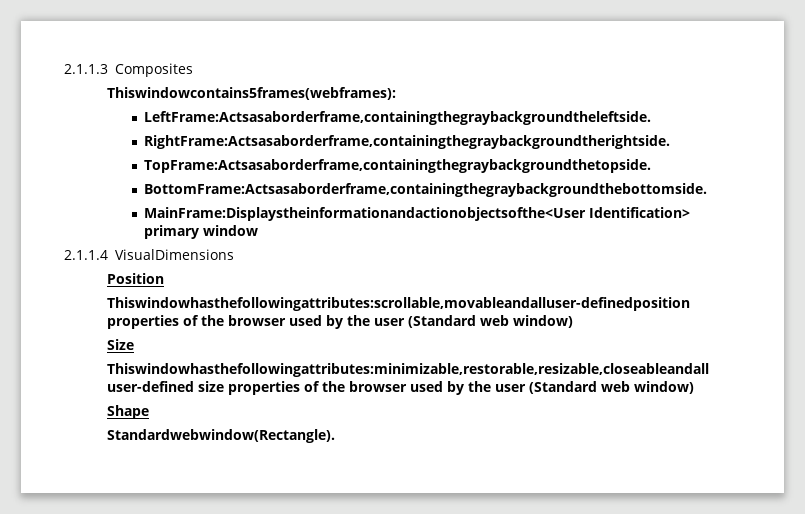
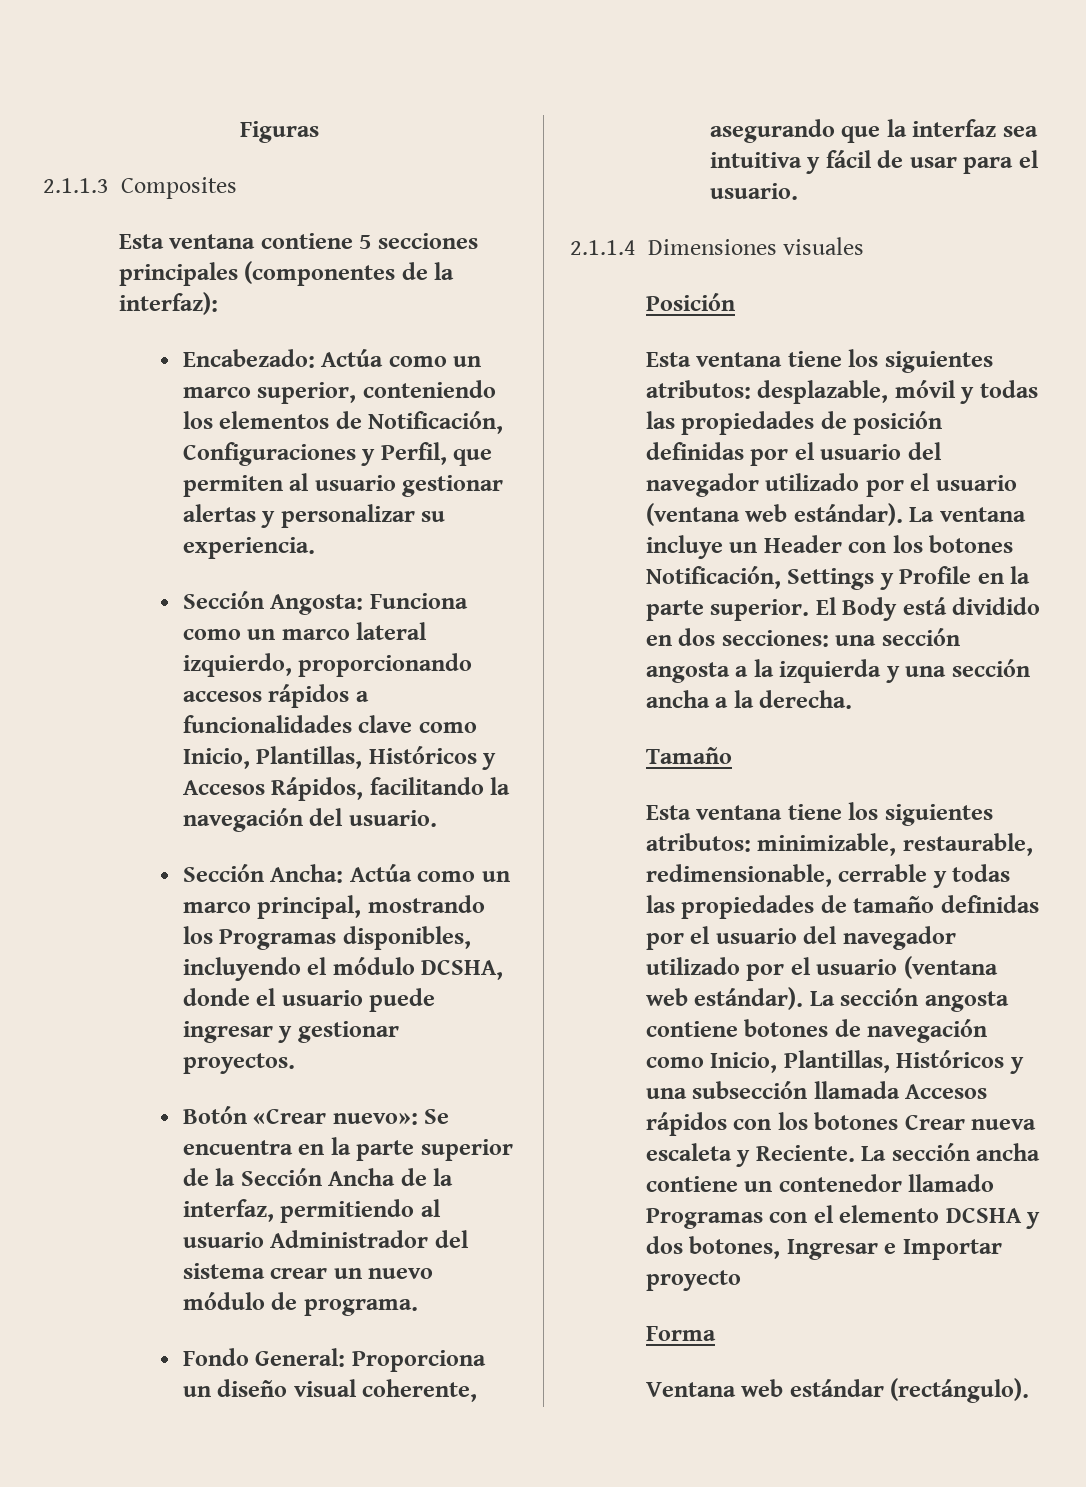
(64, 69) none -> [240,121,319,143] Figuras //
[107,87,397,100] [143,111,651,125] [143,135,670,149] [143,159,651,173] [143,183,707,197] [143,207,690,221] [143,225,258,239] [64,249,234,260] [107,273,165,284] [107,297,691,311] [107,315,574,329] [107,339,135,350] [107,363,710,377] [107,381,695,395] [107,405,150,419] [107,429,336,443] Thiswindowcontains5frames(webframes): // LeftFrame:Actsasaborderframe,containingthegraybackgroundtheleftside. // RightFrame:Actsasaborderframe,containingthegraybackgroundtherightside. // TopFrame:Actsasaborderframe,containingthegraybackgroundthetopside. // BottomFrame:Actsasaborderframe,containingthegraybackgroundthebottomside. // MainFrame:Displaystheinformationandactionobjectsofthe<User Identification> primary window // 2.1.1.4 VisualDimensions // Position // Thiswindowhasthefollowingattributes:scrollable,movableandalluser-definedposition properties of the browser used by the user (Standard web window) // Size // Thiswindowhasthefollowingattributes:minimizable,restorable,resizable,closeableandall user-defined size properties of the browser used by the user (Standard web window) // Shape // Standardwebwindow(Rectangle). -> [118,233,478,249] [118,261,455,286] [118,292,218,315] [182,349,482,368] [182,380,496,404] [182,411,504,434] [182,442,493,466] [182,473,504,497] [182,504,446,528] [182,537,315,559] [182,591,468,615] [182,622,428,640] [182,653,473,677] [182,684,369,708] [182,715,477,733] [182,746,497,770] [182,777,511,801] [182,808,437,832] [182,864,510,883] [182,895,485,919] [182,926,471,950] [182,957,504,981] [182,988,436,1012] [182,1021,399,1043] [182,1053,295,1074] [182,1106,450,1125] [182,1137,513,1161] [182,1168,454,1186] [182,1199,441,1223] [182,1230,469,1248] [182,1263,434,1279] [182,1292,418,1316] [182,1348,486,1372] [182,1379,478,1402] [709,119,1038,143] [709,150,1039,174] [709,183,798,200] [570,237,865,255] [645,293,735,311] [645,349,993,373] [645,380,1038,404] [645,411,943,435] [645,442,942,466] [645,473,1017,497] [645,503,1026,526] [645,535,1014,559] [645,566,1031,590] [645,597,1041,621] [645,628,960,647] [645,659,1030,683] [645,690,853,709] [645,747,732,764] [645,802,993,826] [645,833,1033,856] [645,864,1011,888] [645,895,1039,919] [645,926,956,950] [645,956,998,981] [645,987,1009,1012] [645,1019,988,1043] [645,1050,1024,1074] [645,1081,988,1099] [645,1112,1037,1136] [645,1143,1041,1167] [645,1174,995,1192] [645,1205,1041,1229] [645,1236,1002,1260] [645,1270,741,1291] [645,1326,716,1341] [645,1378,1030,1403] Esta ventana contiene 5 secciones principales (componentes de la interfaz): // Encabezado: Actúa como un marco superior, conteniendo los elementos de Notificación, Configuraciones y Perfil, que permiten al usuario gestionar alertas y personalizar su experiencia. // Sección Angosta: Funciona como un marco lateral izquierdo, proporcionando accesos rápidos a funcionalidades clave como Inicio, Plantillas, Históricos y Accesos Rápidos, facilitando la navegación del usuario. // Sección Ancha: Actúa como un marco principal, mostrando los Programas disponibles, incluyendo el módulo DCSHA, donde el usuario puede ingresar y gestionar proyectos. // Botón «Crear nuevo»: Se encuentra en la parte superior de la Sección Ancha de la interfaz, permitiendo al usuario Administrador del sistema crear un nuevo módulo de programa. // Fondo General: Proporciona un diseño visual coherente, asegurando que la interfaz sea intuitiva y fácil de usar para el usuario. // 2.1.1.4 Dimensiones visuales // Posición // Esta ventana tiene los siguientes atributos: desplazable, móvil y todas las propiedades de posición definidas por el usuario del navegador utilizado por el usuario (ventana web estándar). La ventana incluye un Header con los botones Notificación, Settings y Profile en la parte superior. El Body está dividido en dos secciones: una sección angosta a la izquierda y una sección ancha a la derecha. // Tamaño // Esta ventana tiene los siguientes atributos: minimizable, restaurable, redimensionable, cerrable y todas las propiedades de tamaño definidas por el usuario del navegador utilizado por el usuario (ventana web estándar). La sección angosta contiene botones de navegación como Inicio, Plantillas, Históricos y una subsección llamada Accesos rápidos con los botones Crear nueva escaleta y Reciente. La sección ancha contiene un contenedor llamado Programas con el elemento DCSHA y dos botones, Ingresar e Importar proyecto // Forma // Ventana web estándar (rectángulo).

